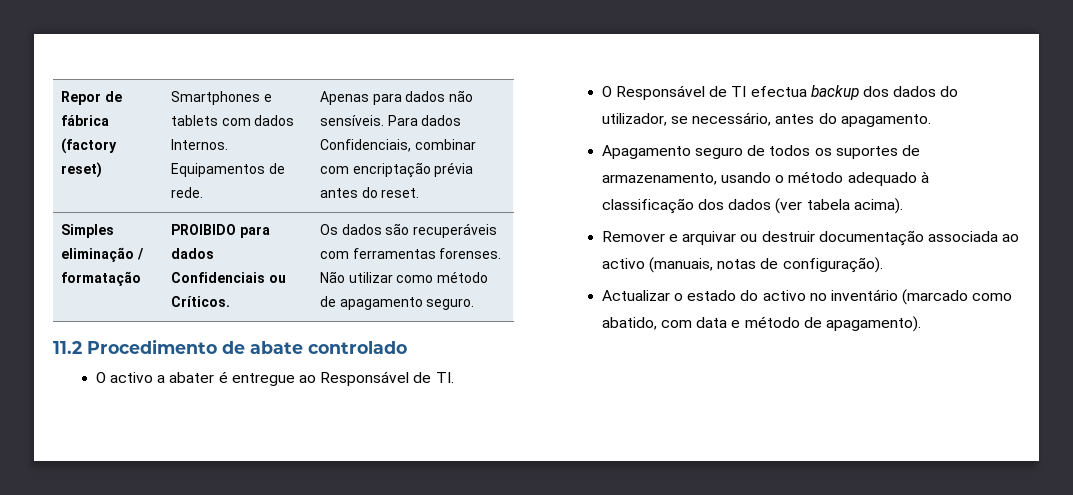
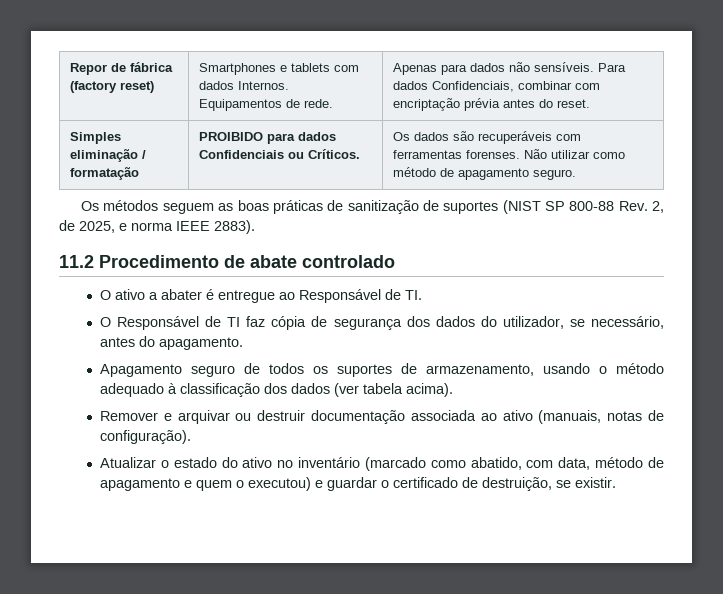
(475, 304) none -> [81,200,664,214] [59,220,255,234] // Os métodos seguem as boas práticas de sanitização de suportes (NIST SP 800-88 Rev. 2, de 2025, e norma IEEE 2883).
[110,372,154,383] activo -> [115,289,146,300] ativo
[750,85,859,100] efectua backup -> [246,316,402,330] faz cópia de segurança
[601,258,645,269] activo -> [502,410,533,421] ativo
[601,290,670,301] Actualizar -> [100,457,157,468] Atualizar
[762,290,806,301] activo -> [242,457,273,468] ativo
[696,316,921,332] data e método de apagamento). -> [558,457,665,470] [100,477,617,491] data, método de apagamento e quem o executou) e guardar o certificado de destruição, se existir.

